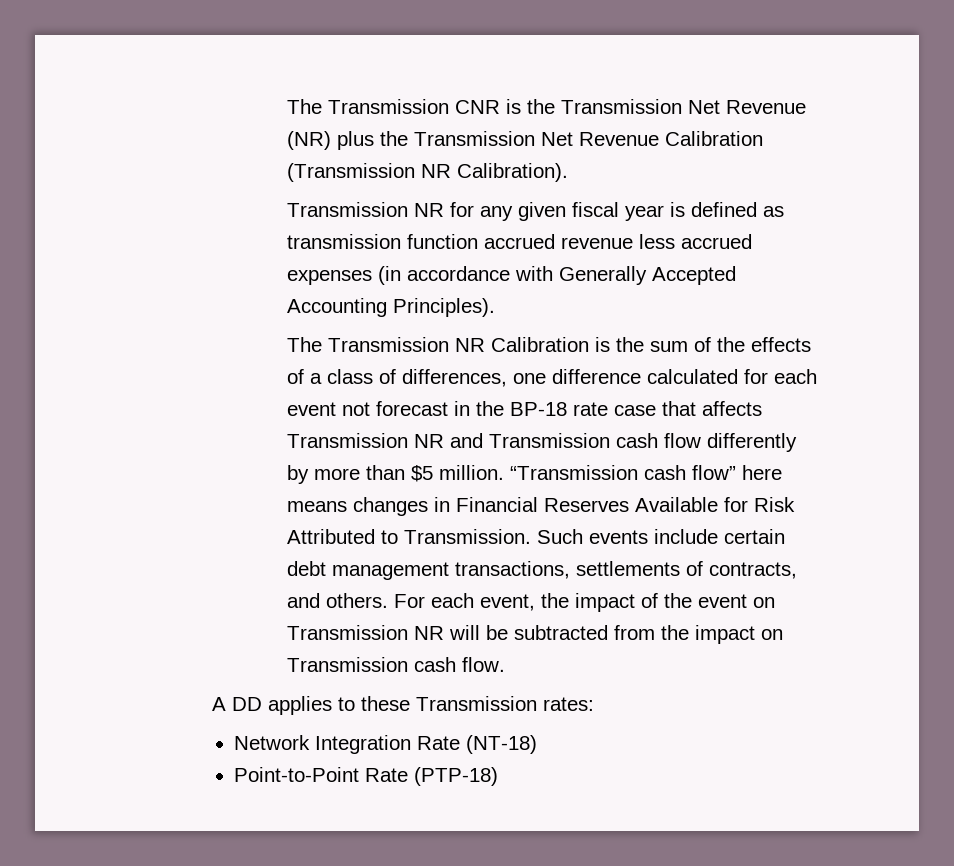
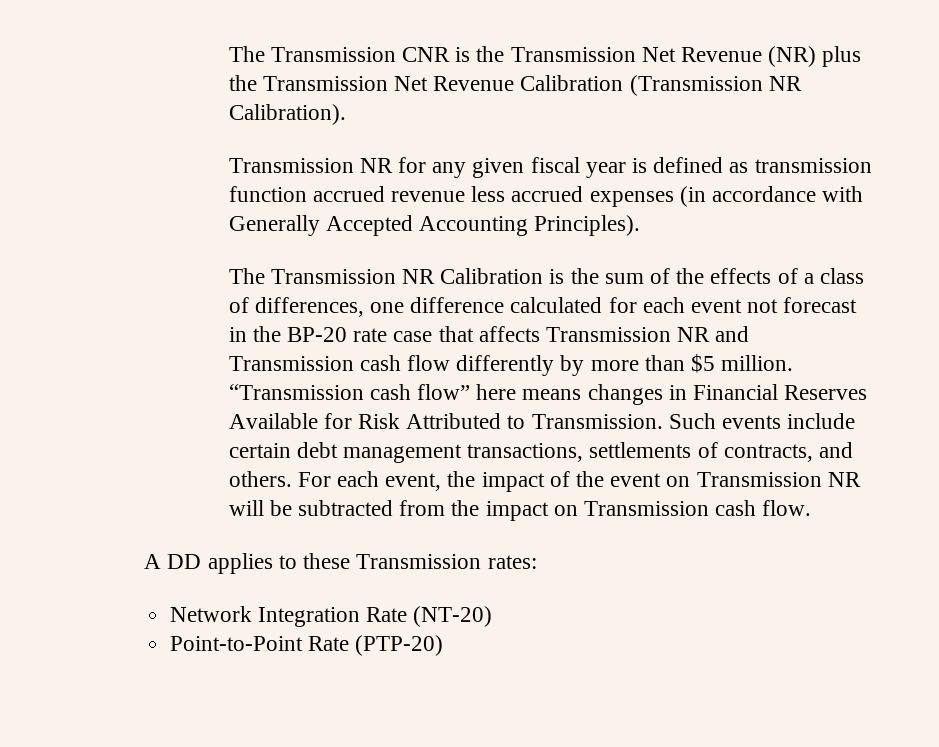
[510,402,568,416] BP-18 -> [286,327,347,342] BP-20
[466,735,538,754] (NT-18) -> [413,606,493,627] (NT-20)
[414,767,499,786] (PTP-18) -> [354,635,443,656] (PTP-20)

